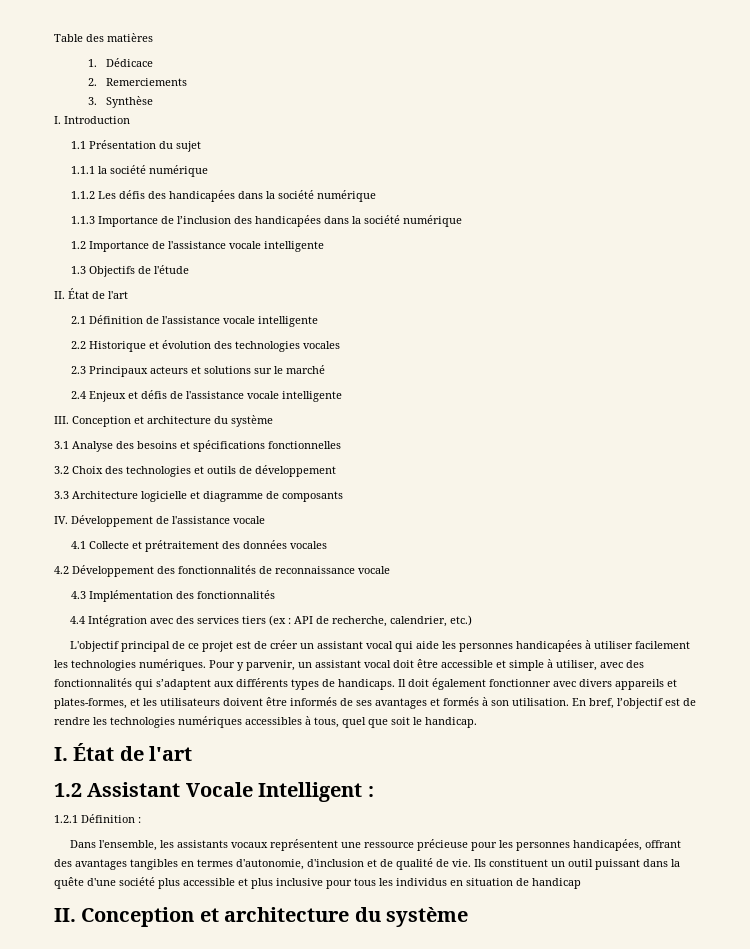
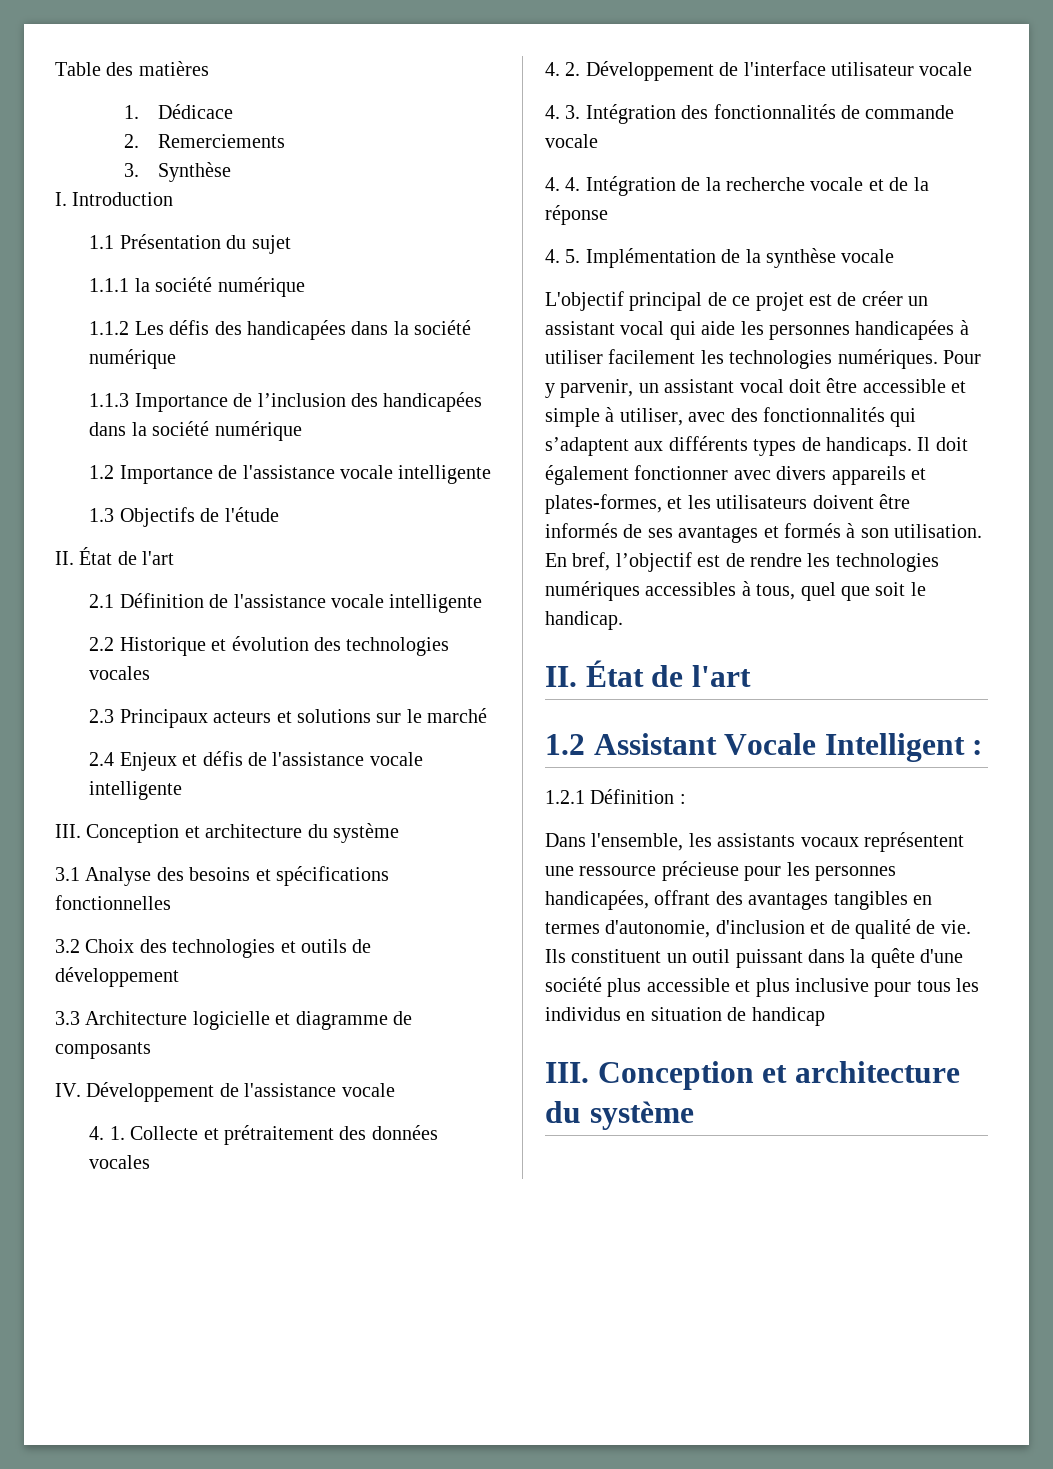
[71,541,87,549] 4.1 -> [89,1126,125,1140] 4. 1.
[54,565,154,577] 4.2 Développement -> [545,61,973,81] [545,104,676,124] 4. 2. Développement de l'interface utilisateur vocale // 4. 3. Intégration
[275,566,390,574] [71,590,276,602] [70,615,473,627] reconnaissance vocale // 4.3 Implémentation des fonctionnalités // 4.4 Intégration avec des services tiers (ex : API de recherche, calendrier, etc.) -> [865,105,955,119] [545,134,598,148] [545,176,929,196] [545,205,608,225] [545,248,895,268] commande vocale // 4. 4. Intégration de la recherche vocale et de la réponse // 4. 5. Implémentation de la synthèse vocale
[54,747,68,761] I. -> [545,666,577,687] II.
[54,908,76,922] II. -> [545,1062,589,1083] III.

